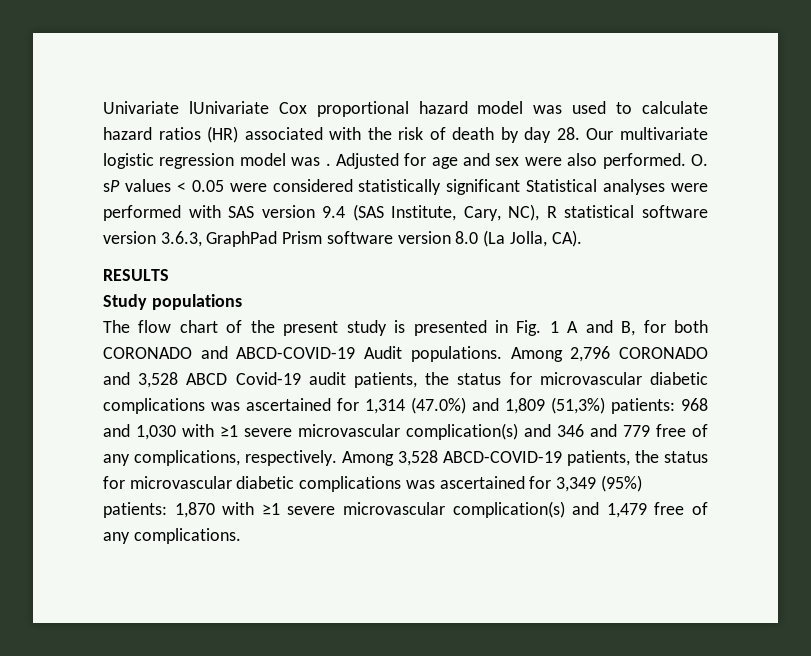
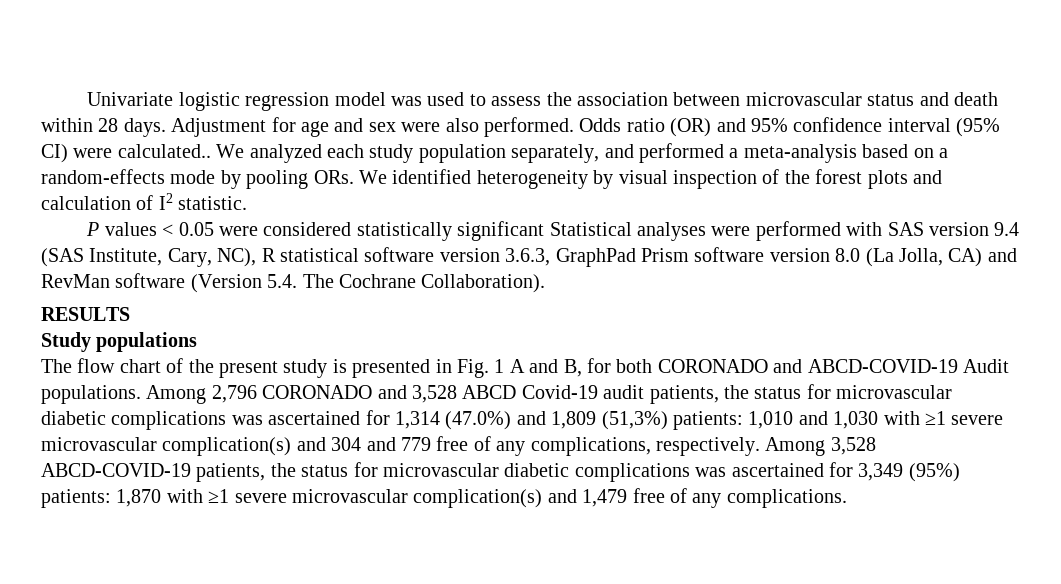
[188,101,709,117] [103,126,709,143] [103,153,399,169] lUnivariate Cox proportional hazard model was used to calculate hazard ratios (HR) associated with the risk of death by day 28. Our multivariate logistic regression model was . Adjusted -> [178,92,998,111] [41,118,267,137] logistic regression model was used to assess the association between microvascular status and death within 28 days. Adjustment
[691,154,709,166] [103,180,120,192] O. sP -> [579,117,1001,137] [41,143,948,163] [41,169,942,189] [41,193,248,210] [86,222,100,236] Odds ratio (OR) and 95% confidence interval (95% CI) were calculated.. We analyzed each study population separately, and performed a meta-analysis based on a random-effects mode by pooling ORs. We identified heterogeneity by visual inspection of the forest plots and calculation of I2 statistic. // P
[551,230,582,247] CA). -> [948,248,1017,267] [41,273,546,293] CA) and RevMan software (Version 5.4. The Cochrane Collaboration).
[681,398,708,411] 968 -> [748,411,794,429] 1,010
[557,424,584,437] 346 -> [331,437,362,451] 304

